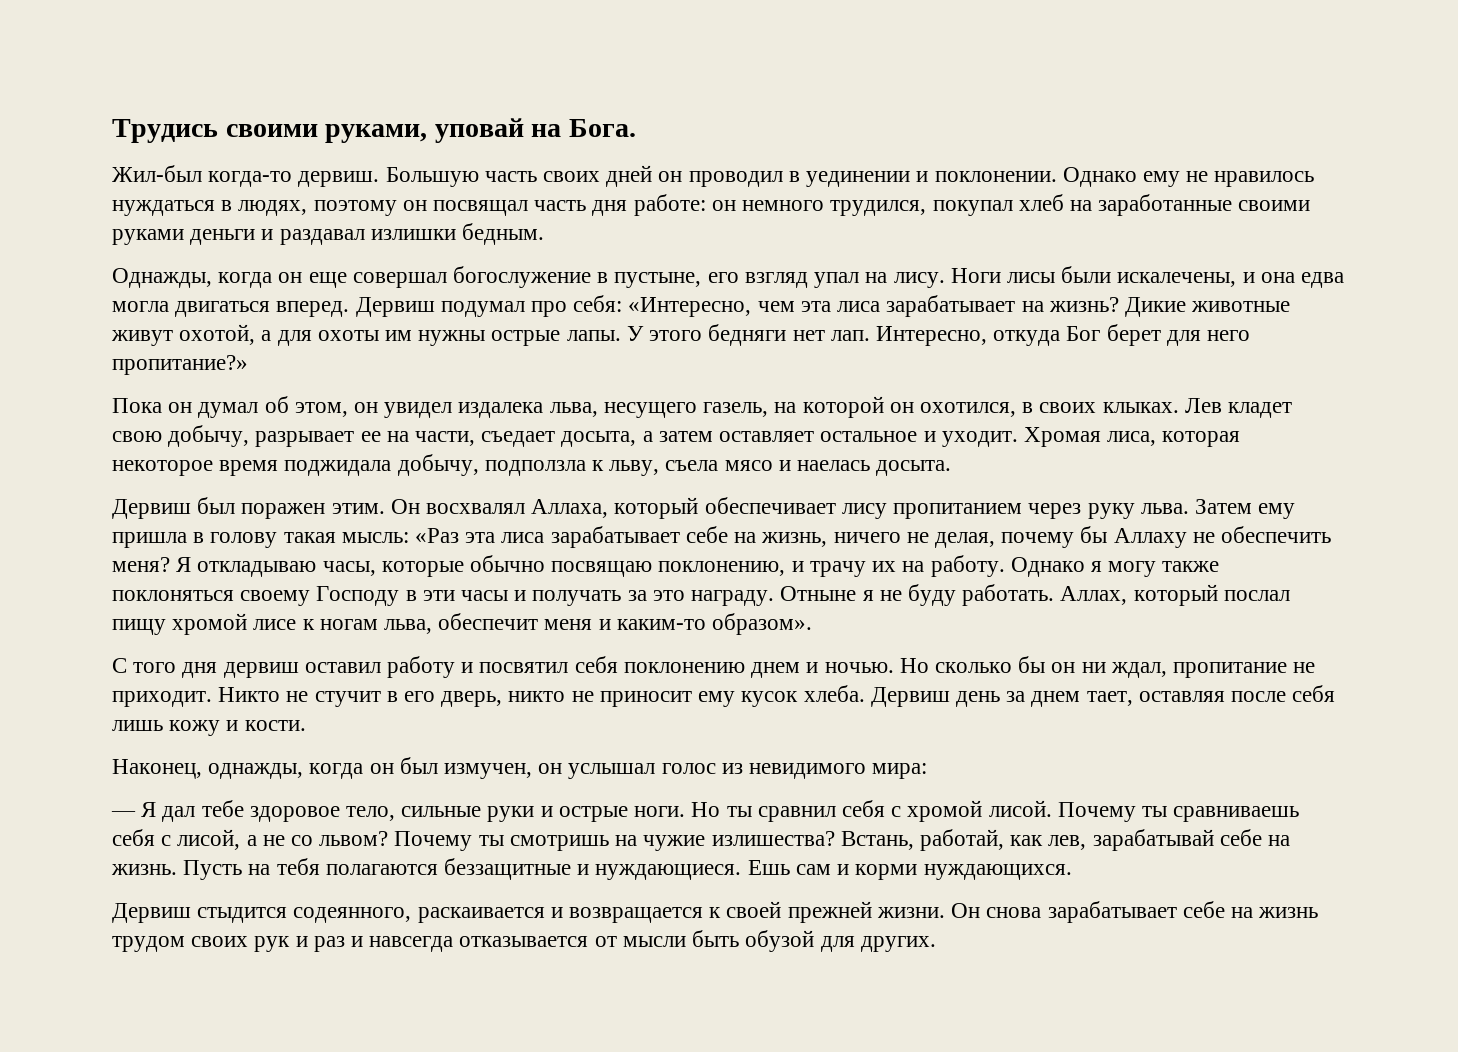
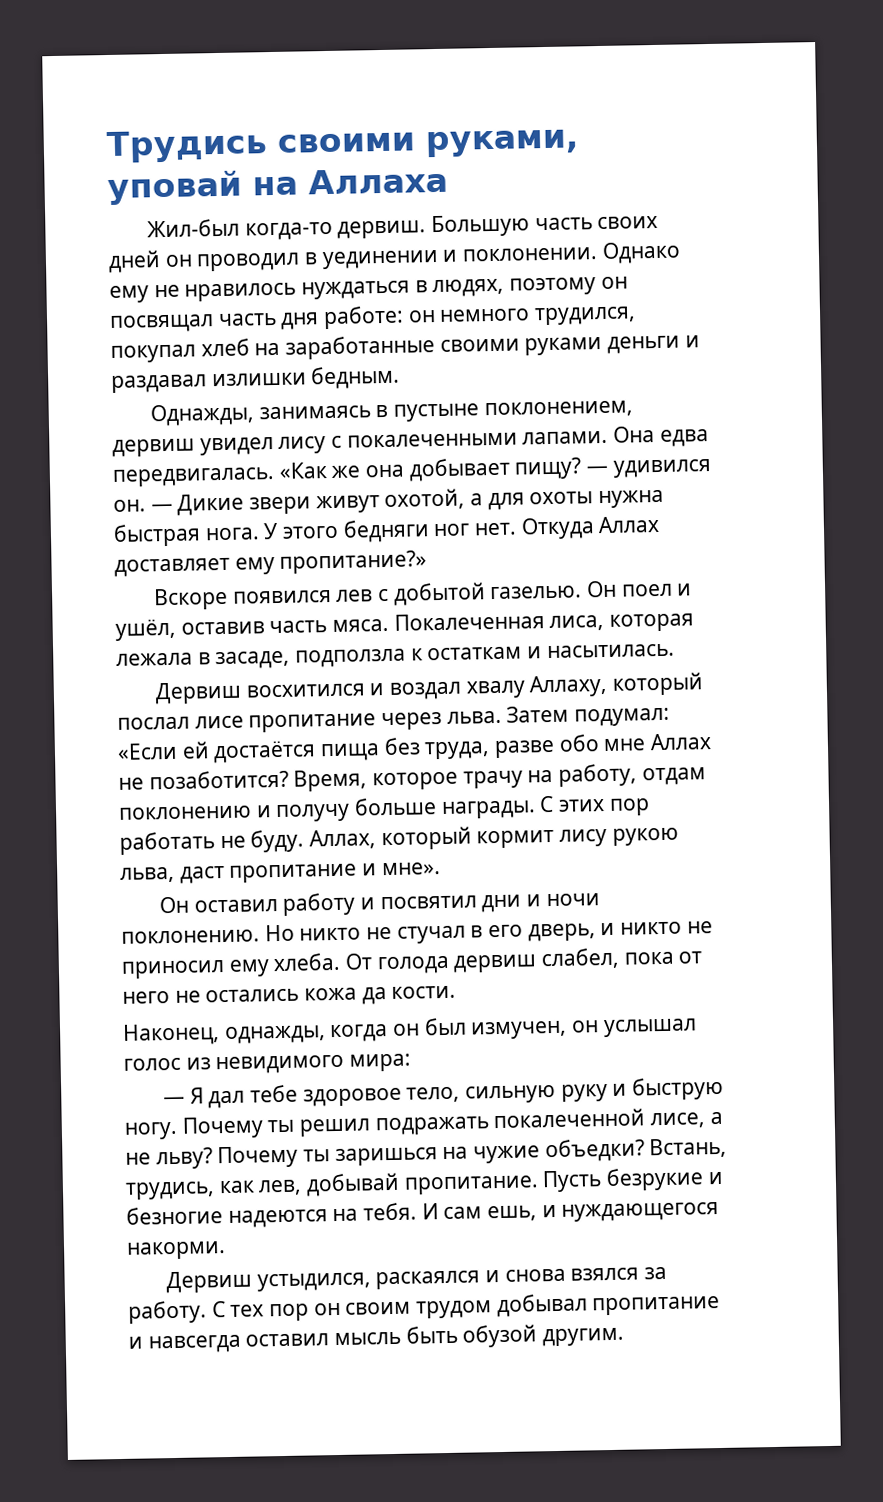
[568,119,636,137] Бога. -> [308,167,448,195] Аллаха
[218,266,1344,288] [112,295,1291,317] когда он еще совершал богослужение в пустыне, его взгляд упал на лису. Ноги лисы были искалечены, и она едва могла двигаться вперед. Дервиш подумал про себя: «Интересно, чем эта лиса зарабатывает на жизнь? Дикие животные -> [258,400,633,422] [112,426,709,457] [112,457,712,487] [113,493,312,516] занимаясь в пустыне поклонением, дервиш увидел лису с покалеченными лапами. Она едва передвигалась. «Как же она добывает пищу? — удивился он. — Дикие звери
[385,324,1250,346] [112,355,248,375] [112,396,1292,418] [112,425,1241,447] [112,454,952,476] [112,497,1296,519] [112,526,1331,548] [112,555,1220,577] [112,584,1290,606] [112,613,813,635] [112,656,1316,678] [112,687,381,707] им нужны острые лапы. У этого бедняги нет лап. Интересно, откуда Бог берет для него пропитание?» // Пока он думал об этом, он увидел издалека льва, несущего газель, на которой он охотился, в своих клыках. Лев кладет свою добычу, разрывает ее на части, съедает досыта, а затем оставляет остальное и уходит. Хромая лиса, которая некоторое время поджидала добычу, подползла к льву, съела мясо и наелась досыта. // Дервиш был поражен этим. Он восхвалял Аллаха, который обеспечивает лису пропитанием через руку льва. Затем ему пришла в голову такая мысль: «Раз эта лиса зарабатывает себе на жизнь, ничего не делая, почему бы Аллаху не обеспечить меня? Я откладываю часы, которые обычно посвящаю поклонению, и трачу их на работу. Однако я могу также поклоняться своему Господу в эти часы и получать за это награду. Отныне я не буду работать. Аллах, который послал пищу хромой лисе к ногам льва, обеспечит меня и каким-то образом». // С того дня дервиш оставил работу и посвятил себя поклонению днем и ночью. Но сколько бы он ни ждал, пропитание не приходит. Никто не стучит -> [598,489,665,509] [113,515,661,547] [114,550,428,577] [152,580,693,611] [115,612,695,641] [116,643,675,670] [154,672,704,705] [117,705,671,733] [117,733,713,764] [118,763,706,792] [118,795,650,823] [119,826,679,855] [120,862,441,884] [158,892,600,916] [121,924,466,944] нужна быстрая нога. У этого бедняги ног нет. Откуда Аллах доставляет ему пропитание?» // Вскоре появился лев с добытой газелью. Он поел и ушёл, оставив часть мяса. Покалеченная лиса, которая лежала в засаде, подползла к остаткам и насытилась. // Дервиш восхитился и воздал хвалу Аллаху, который послал лисе пропитание через льва. Затем подумал: «Если ей достаётся пища без труда, разве обо мне Аллах не позаботится? Время, которое трачу на работу, отдам поклонению и получу больше награды. С этих пор работать не буду. Аллах, который кормит лису рукою льва, даст пропитание и мне». // Он оставил работу и посвятил дни и ночи поклонению. Но никто не стучал
[508,685,1336,707] [112,720,239,736] никто не приносит ему кусок хлеба. Дервиш день за днем тает, оставляя после себя лишь кожу и -> [600,921,713,936] [121,947,703,979] [122,987,387,1005] и никто не приносил ему хлеба. От голода дервиш слабел, пока от него не остались кожа да
[401,800,1300,822] [112,829,609,851] сильные руки и острые ноги. Но ты сравнил себя с хромой лисой. Почему ты сравниваешь себя с лисой, а не со львом? Почему ты смотришь -> [464,1076,724,1104] [124,1108,723,1140] [125,1145,438,1170] сильную руку и быструю ногу. Почему ты решил подражать покалеченной лисе, а не льву? Почему ты заришься
[711,829,1290,851] [111,858,1072,880] [112,901,1319,923] [112,930,936,952] излишества? Встань, работай, как лев, зарабатывай себе на жизнь. Пусть на тебя полагаются беззащитные и нуждающиеся. Ешь сам и корми нуждающихся. // Дервиш стыдится содеянного, раскаивается и возвращается к своей прежней жизни. Он снова зарабатывает себе на жизнь трудом своих рук и раз и навсегда отказывается от мысли быть обузой для других. -> [544,1137,728,1163] [125,1167,723,1200] [126,1201,720,1228] [126,1241,226,1260] [165,1266,667,1294] [128,1293,721,1324] [128,1324,625,1354] объедки? Встань, трудись, как лев, добывай пропитание. Пусть безрукие и безногие надеются на тебя. И сам ешь, и нуждающегося накорми. // Дервиш устыдился, раскаялся и снова взялся за работу. С тех пор он своим трудом добывал пропитание и навсегда оставил мысль быть обузой другим.

